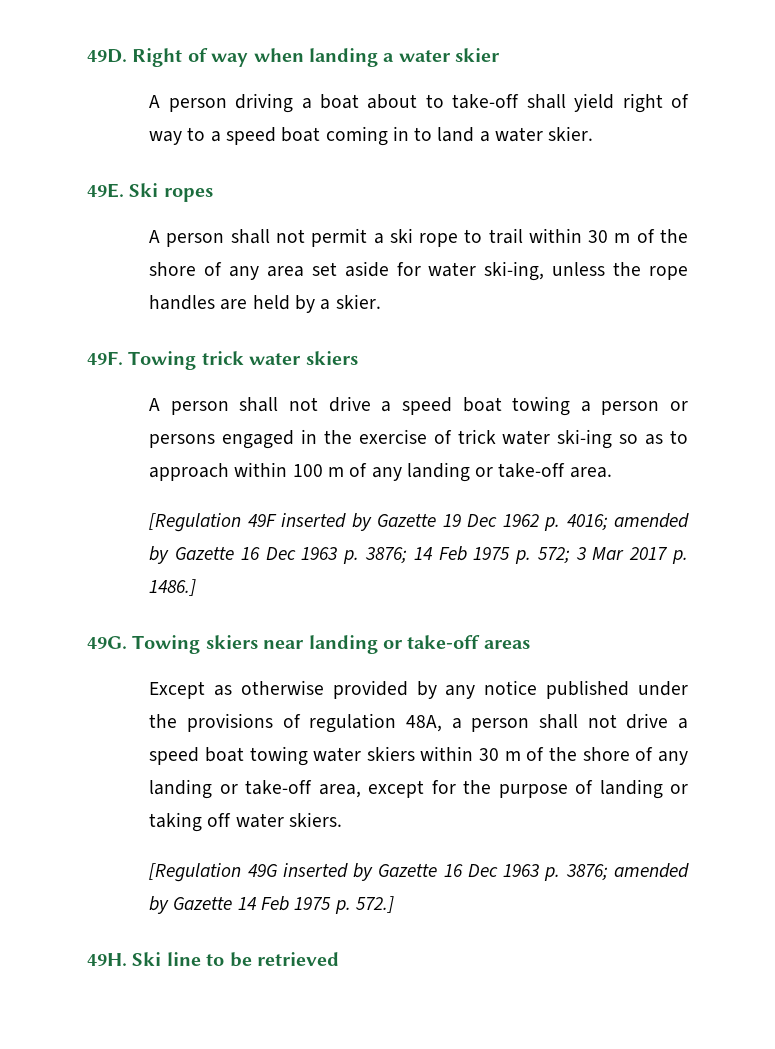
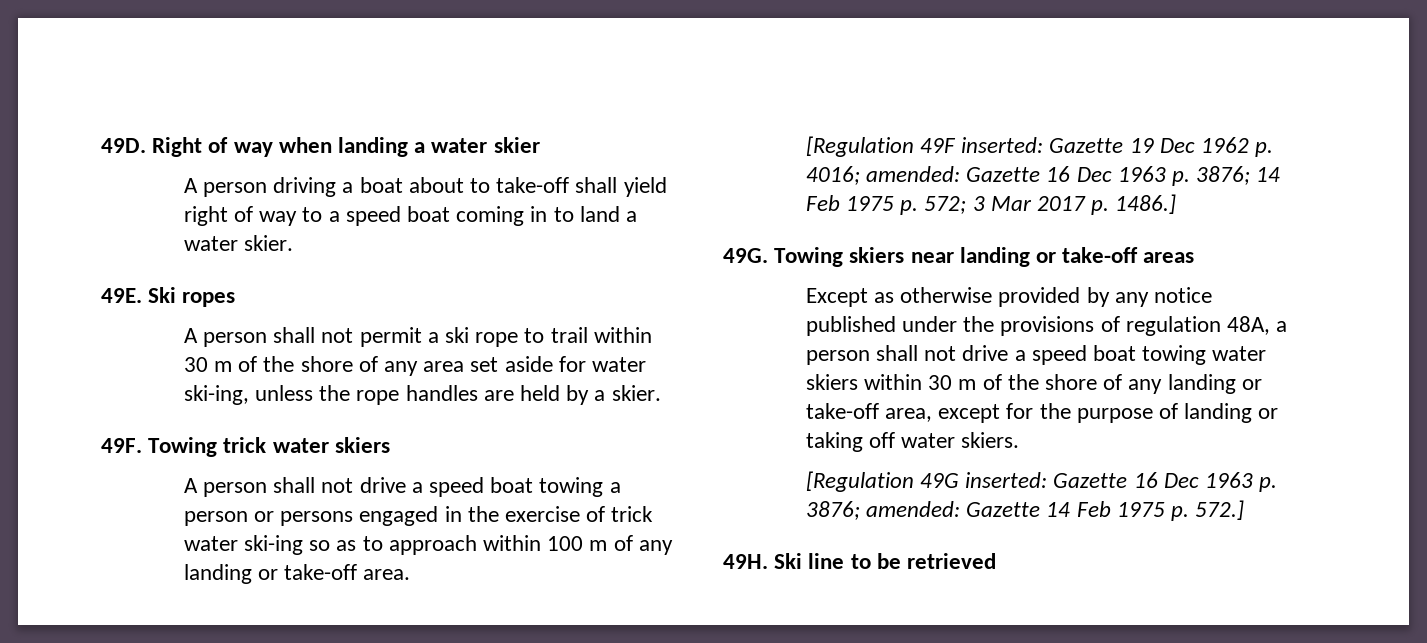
[281,513,372,531] inserted by -> [961,137,1044,153] inserted:
[614,513,690,528] [149,546,170,564] amended by -> [865,166,960,182] amended:
[282,863,690,881] [149,896,170,914] inserted by Gazette 16 Dec 1963 p. 3876; amended by -> [965,472,1278,492] [805,501,960,520] inserted: Gazette 16 Dec 1963 p. 3876; amended:

